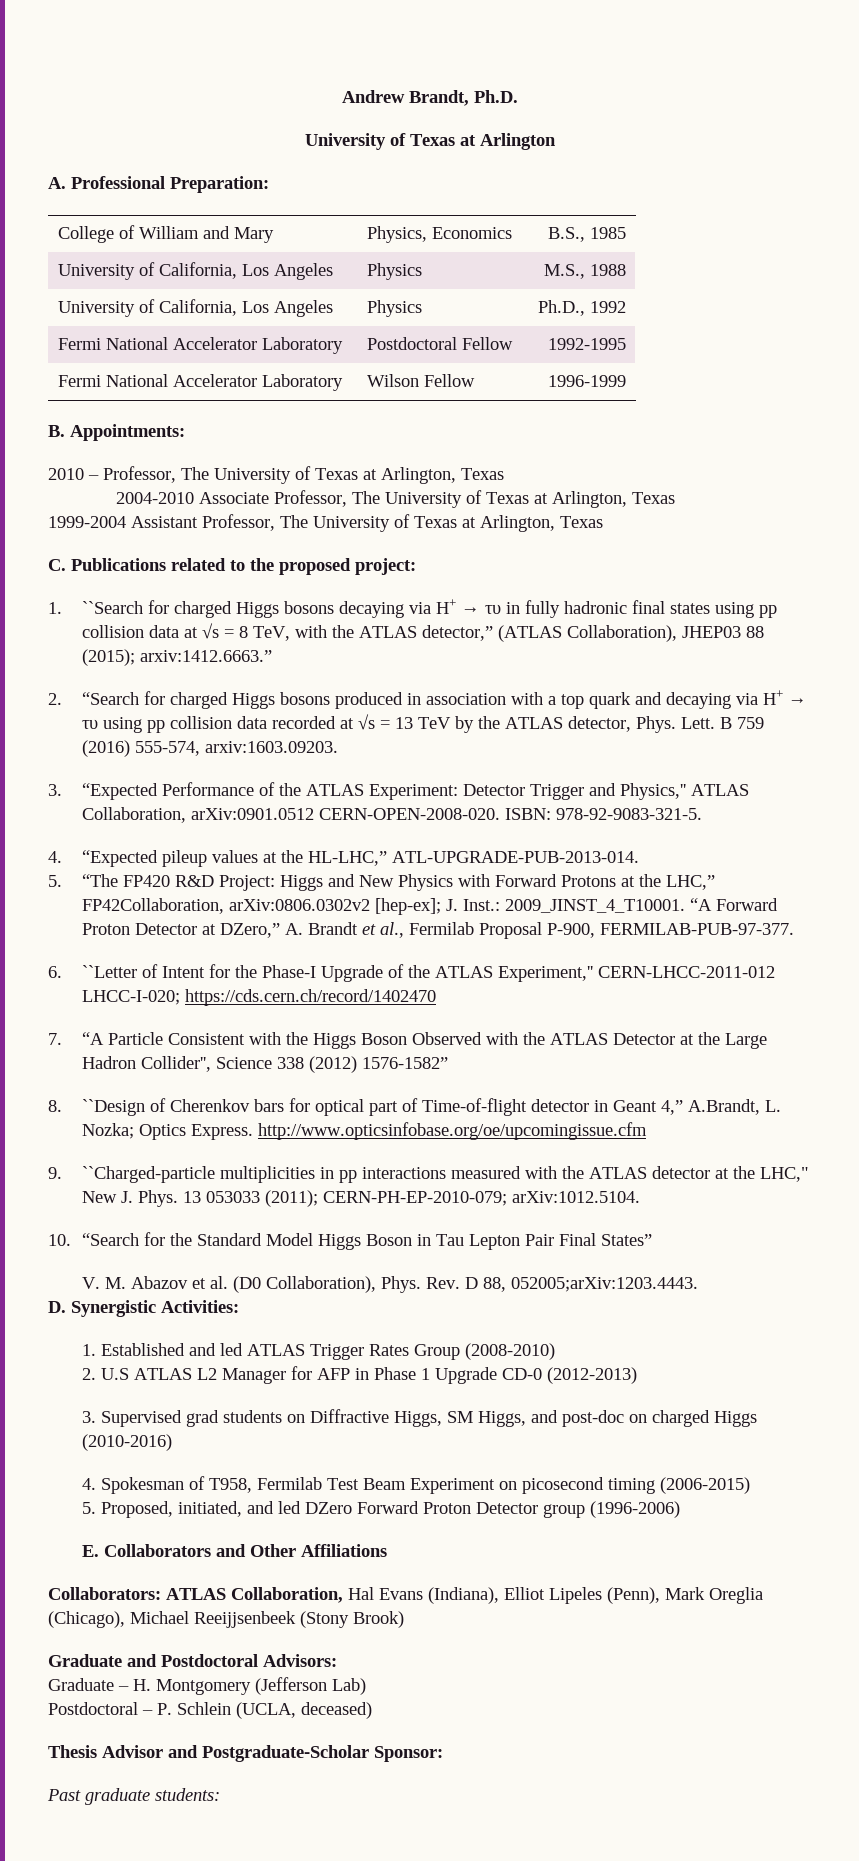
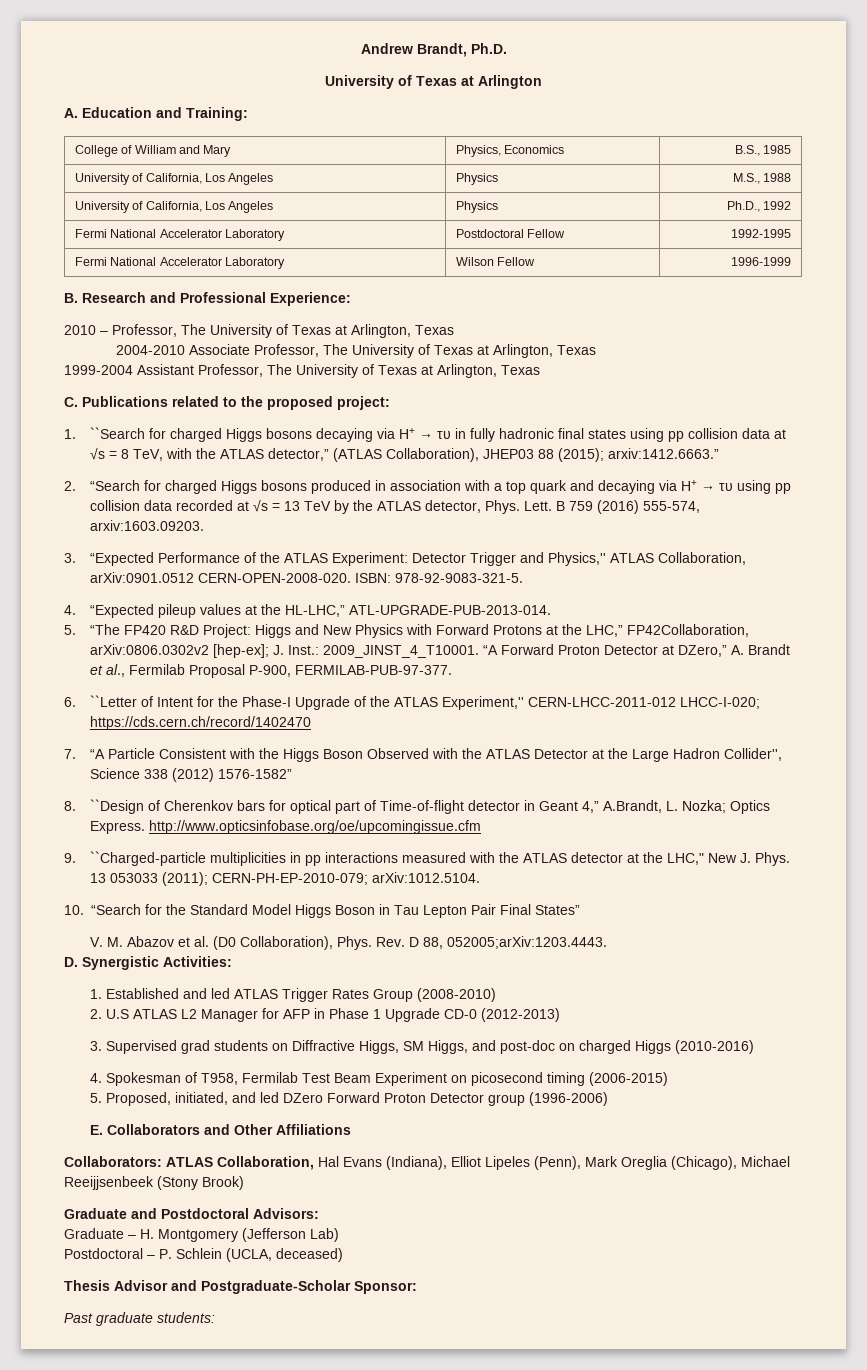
[71,176,269,193] Professional Preparation: -> [82,107,248,121] Education and Training:
[70,424,185,441] Appointments: -> [82,292,351,306] Research and Professional Experience:

